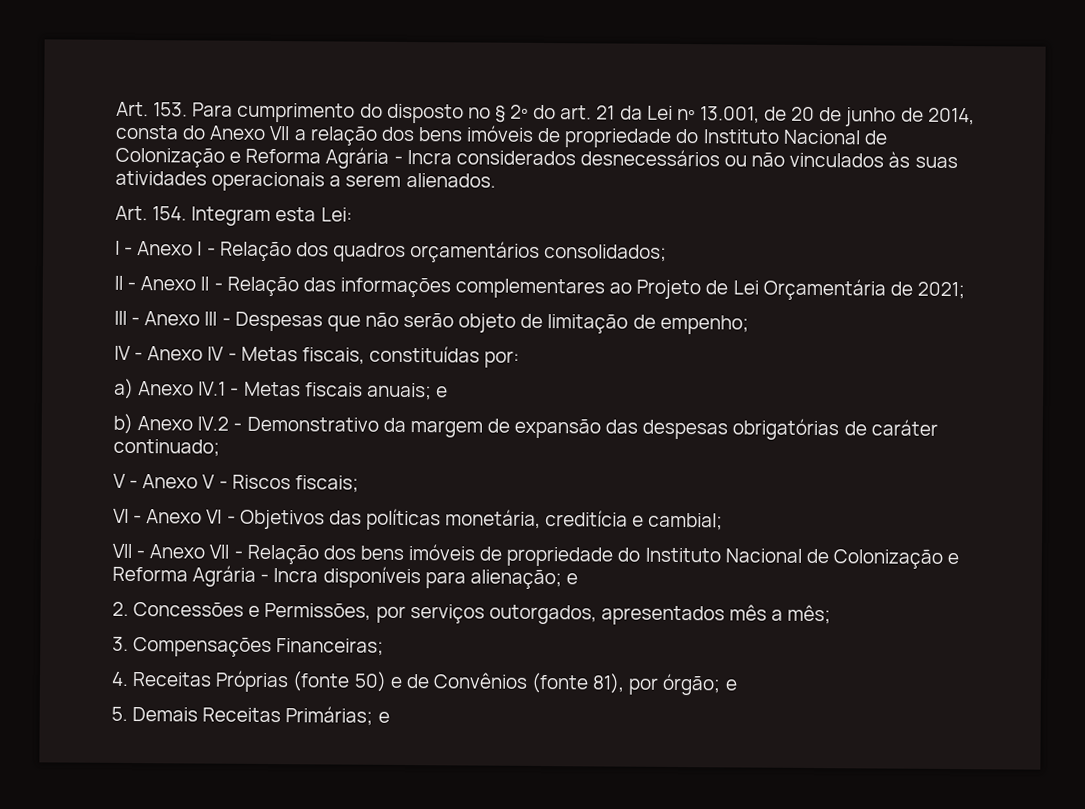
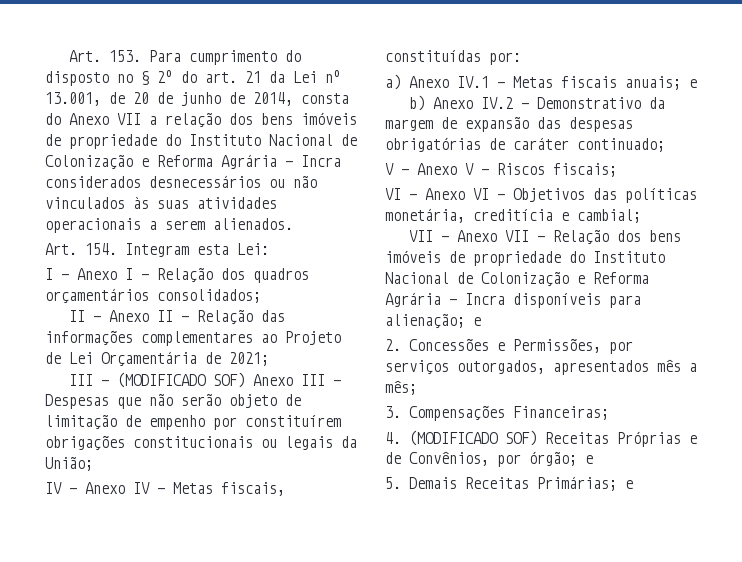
(141, 321) none -> [117,372,246,388] (MODIFICADO SOF)
[659,314,749,335] empenho; -> [149,415,341,430] [45,435,357,451] [45,456,93,471] empenho por constituírem obrigações constitucionais ou legais da União;
[132,670,626,694] Receitas Próprias (fonte 50) e de Convênios (fonte 81), -> [409,430,697,447] [385,451,489,466] (MODIFICADO SOF) Receitas Próprias e de Convênios,

